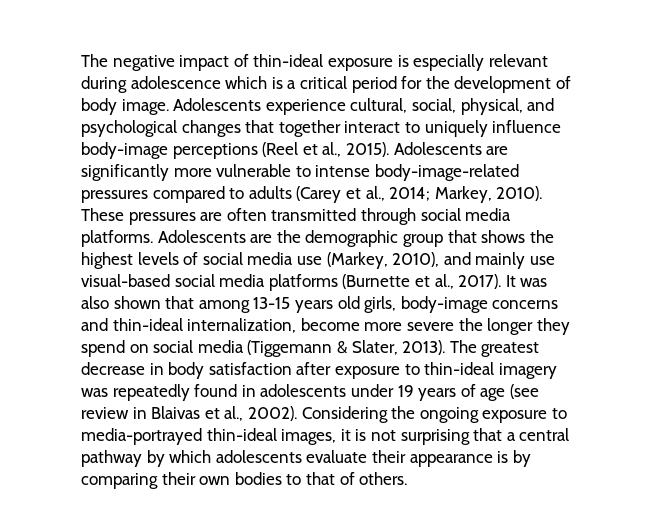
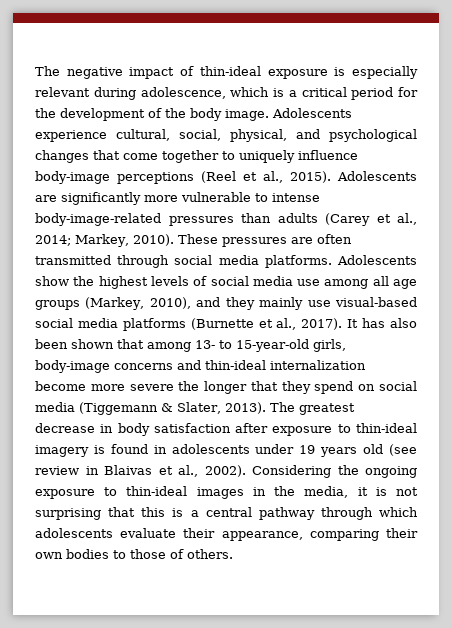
[130,76,221,89] adolescence -> [140,87,226,99] adolescence,
(571, 82) none -> [165,108,186,118] the
[278,120,401,137] together interact -> [123,150,219,163] come together
[152,186,245,203] compared to -> [241,213,271,223] than
[250,230,526,247] are the demographic group that shows -> [35,276,69,286] show
(322, 260) none -> [324,276,418,289] [35,300,80,310] among all age groups
(471, 258) none -> [225,297,255,310] they
[520,278,548,287] [81,296,360,313] was also shown that among 13-15 years old -> [362,318,418,328] [35,339,309,352] has also been shown that among 13- to 15-year-old
[187,318,297,333] internalization, -> [270,360,366,370] internalization
(534, 326) none -> [250,381,278,391] that
[81,384,190,401] was repeatedly -> [93,445,105,454] is
[460,384,506,401] of age -> [363,444,384,454] old
[81,428,337,445] media-portrayed thin-ideal images, -> [126,486,349,499] thin-ideal images in the media,
(503, 434) none -> [141,507,184,517] this is
[146,450,165,467] by -> [320,507,373,520] through
[409,450,531,467] appearance is by -> [221,531,303,541] appearance,
[305,472,335,485] that -> [130,549,166,559] those

